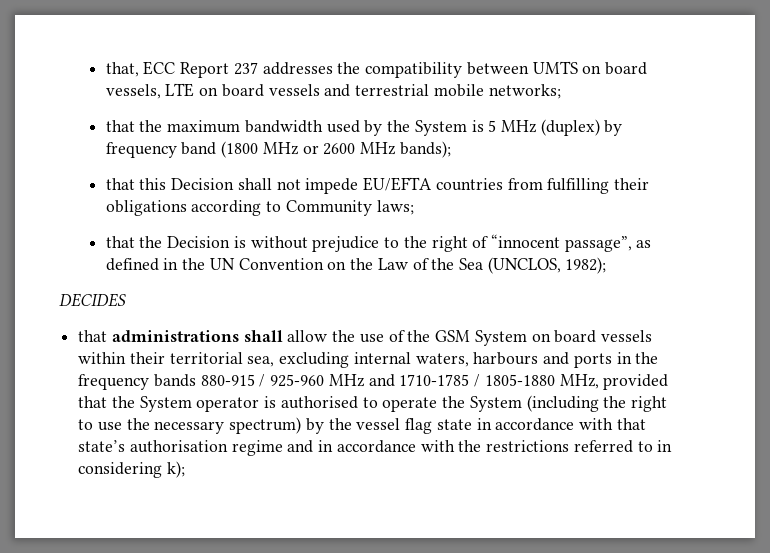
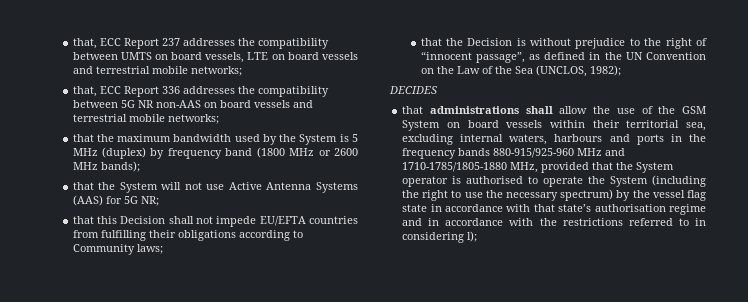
(561, 91) none -> [72,86,329,97] [72,100,313,108] [72,114,219,124] // that, ECC Report 336 addresses the compatibility between 5G NR non-AAS on board vessels and terrestrial mobile networks;
(451, 149) none -> [72,182,358,193] [72,195,159,206] // that the System will not use Active Antenna Systems (AAS) for 5G NR;
[200,374,555,387] 880-915 / 925-960 MHz and 1710-1785 / 1805-1880 -> [493,148,626,158] [402,162,508,172] 880-915/925-960 MHz and 1710-1785/1805-1880
[166,461,185,478] k); -> [467,231,478,242] l);

